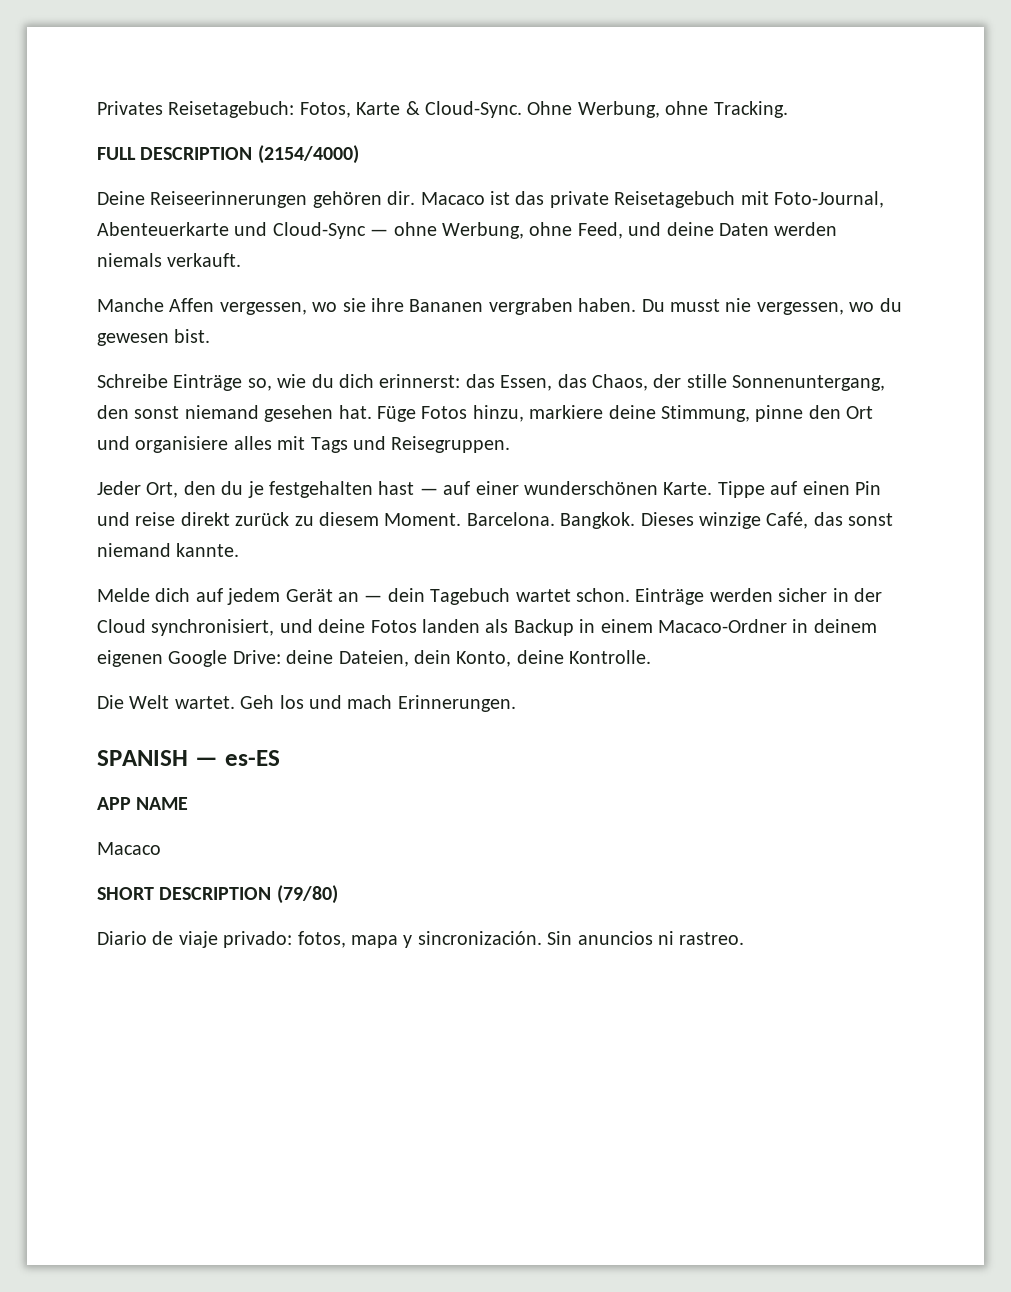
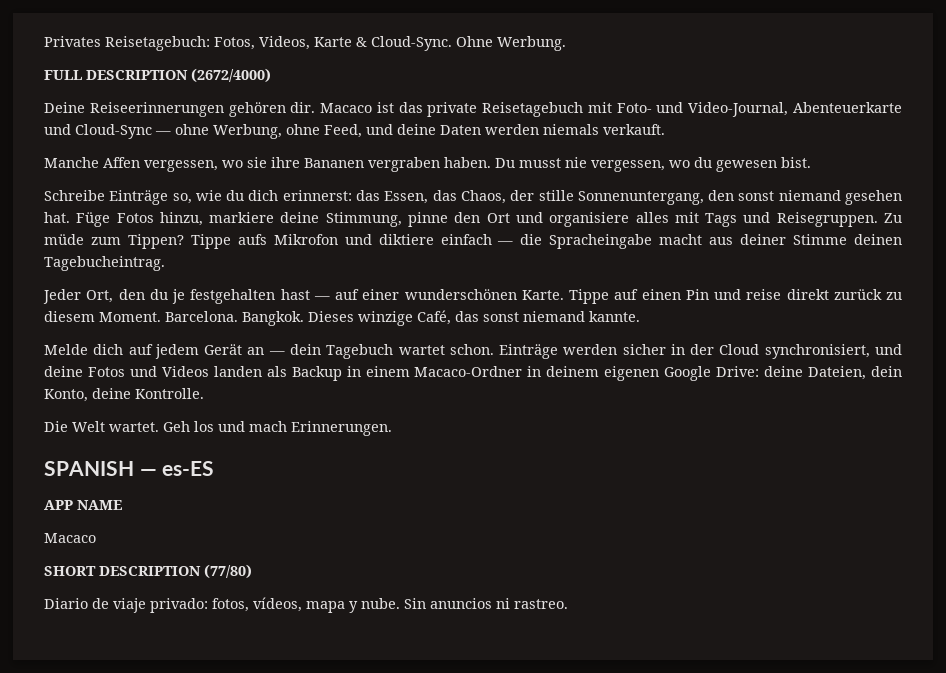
(351, 110) none -> [259,36,310,50] Videos,
[577,101,788,118] Werbung, ohne Tracking. -> [497,36,566,51] Werbung.
[257,145,359,164] (2154/4000) -> [191,68,271,83] (2672/4000)
[773,191,884,208] Foto-Journal, -> [616,102,789,117] Foto- und Video-Journal,
(511, 444) none -> [883,213,902,223] [44,234,902,249] [44,256,165,271] Zu müde zum Tippen? Tippe aufs Mikrofon und diktiere einfach — die Spracheingabe macht aus deiner Stimme deinen Tagebucheintrag.
(417, 626) none -> [129,366,209,377] und Videos
[276,885,338,904] (79/80) -> [204,564,252,579] (77/80)
(346, 939) none -> [253,597,302,612] vídeos,
[417,931,542,945] sincronización. -> [361,598,400,609] nube.

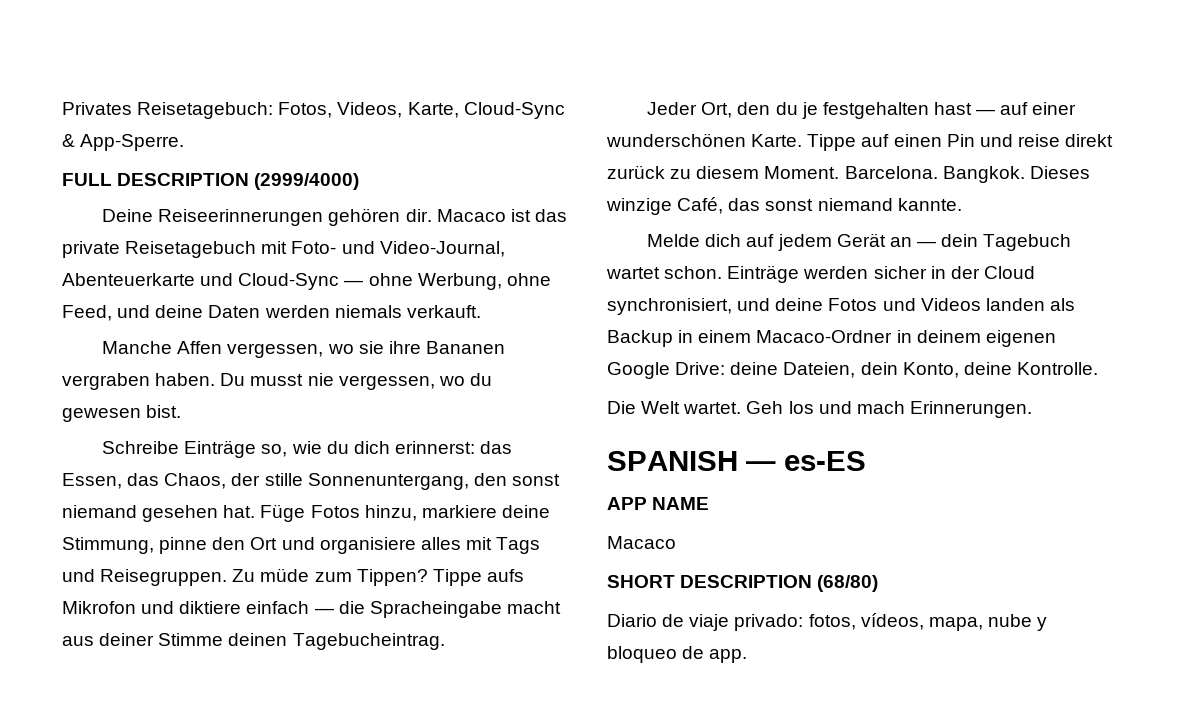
[314,36,566,51] Karte & Cloud-Sync. Ohne Werbung. -> [407,102,565,119] [62,134,185,151] Karte, Cloud-Sync & App-Sperre.
[191,68,271,83] (2672/4000) -> [254,173,360,190] (2999/4000)
[204,564,252,579] (77/80) -> [817,575,879,592] (68/80)
[306,598,568,613] mapa y nube. Sin anuncios ni rastreo. -> [928,614,1048,631] [607,646,748,663] mapa, nube y bloqueo de app.

